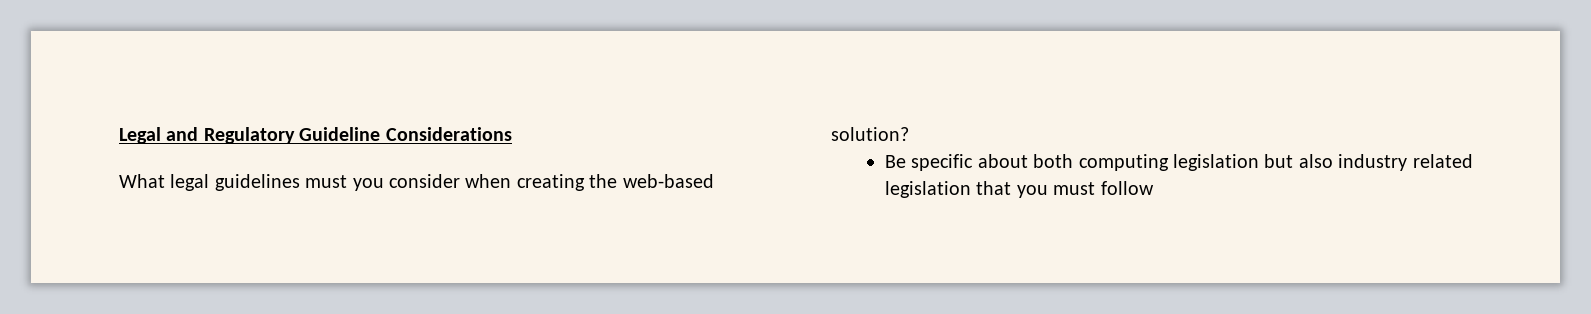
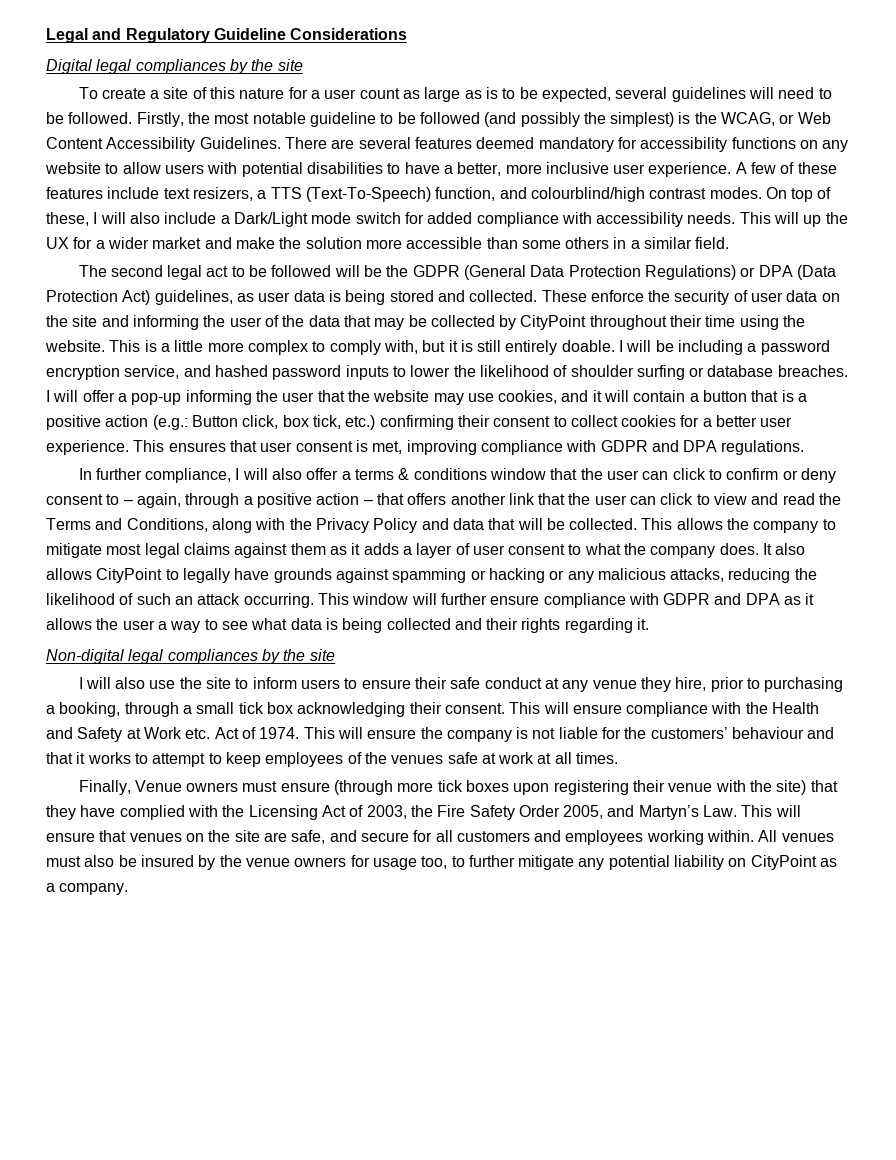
[119,174,714,191] [831,127,909,141] [884,154,1473,171] [884,181,1154,198] What legal guidelines must you consider when creating the web-based solution? // Be specific about both computing legislation but also industry related legislation that you must follow -> [46,59,303,74] [78,87,832,102] [46,112,831,127] [46,137,849,152] [45,162,837,177] [46,187,832,202] [46,212,848,227] [46,237,730,249] [78,265,836,280] [46,290,840,305] [46,315,806,330] [45,340,830,355] [46,365,848,380] [46,390,808,405] [46,415,793,430] [46,440,805,455] [78,468,836,483] [46,493,842,508] [46,518,836,533] [46,543,806,558] [46,568,817,583] [46,593,815,608] [46,618,650,633] [46,649,335,664] [78,677,844,692] [46,702,820,717] [46,727,835,742] [46,752,619,767] [78,780,838,795] [46,805,801,820] [46,830,834,845] [46,855,838,870] [46,883,129,895] Digital legal compliances by the site // To create a site of this nature for a user count as large as is to be expected, several guidelines will need to be followed. Firstly, the most notable guideline to be followed (and possibly the simplest) is the WCAG, or Web Content Accessibility Guidelines. There are several features deemed mandatory for accessibility functions on any website to allow users with potential disabilities to have a better, more inclusive user experience. A few of these features include text resizers, a TTS (Text-To-Speech) function, and colourblind/high contrast modes. On top of these, I will also include a Dark/Light mode switch for added compliance with accessibility needs. This will up the UX for a wider market and make the solution more accessible than some others in a similar field. // The second legal act to be followed will be the GDPR (General Data Protection Regulations) or DPA (Data Protection Act) guidelines, as user data is being stored and collected. These enforce the security of user data on the site and informing the user of the data that may be collected by CityPoint throughout their time using the website. This is a little more complex to comply with, but it is still entirely doable. I will be including a password encryption service, and hashed password inputs to lower the likelihood of shoulder surfing or database breaches. I will offer a pop-up informing the user that the website may use cookies, and it will contain a button that is a positive action (e.g.: Button click, box tick, etc.) confirming their consent to collect cookies for a better user experience. This ensures that user consent is met, improving compliance with GDPR and DPA regulations. // In further compliance, I will also offer a terms & conditions window that the user can click to confirm or deny consent to – again, through a positive action – that offers another link that the user can click to view and read the Terms and Conditions, along with the Privacy Policy and data that will be collected. This allows the company to mitigate most legal claims against them as it adds a layer of user consent to what the company does. It also allows CityPoint to legally have grounds against spamming or hacking or any malicious attacks, reducing the likelihood of such an attack occurring. This window will further ensure compliance with GDPR and DPA as it allows the user a way to see what data is being collected and their rights regarding it. // Non-digital legal compliances by the site // I will also use the site to inform users to ensure their safe conduct at any venue they hire, prior to purchasing a booking, through a small tick box acknowledging their consent. This will ensure compliance with the Health and Safety at Work etc. Act of 1974. This will ensure the company is not liable for the customers’ behaviour and that it works to attempt to keep employees of the venues safe at work at all times. // Finally, Venue owners must ensure (through more tick boxes upon registering their venue with the site) that they have complied with the Licensing Act of 2003, the Fire Safety Order 2005, and Martyn’s Law. This will ensure that venues on the site are safe, and secure for all customers and employees working within. All venues must also be insured by the venue owners for usage too, to further mitigate any potential liability on CityPoint as a company.

